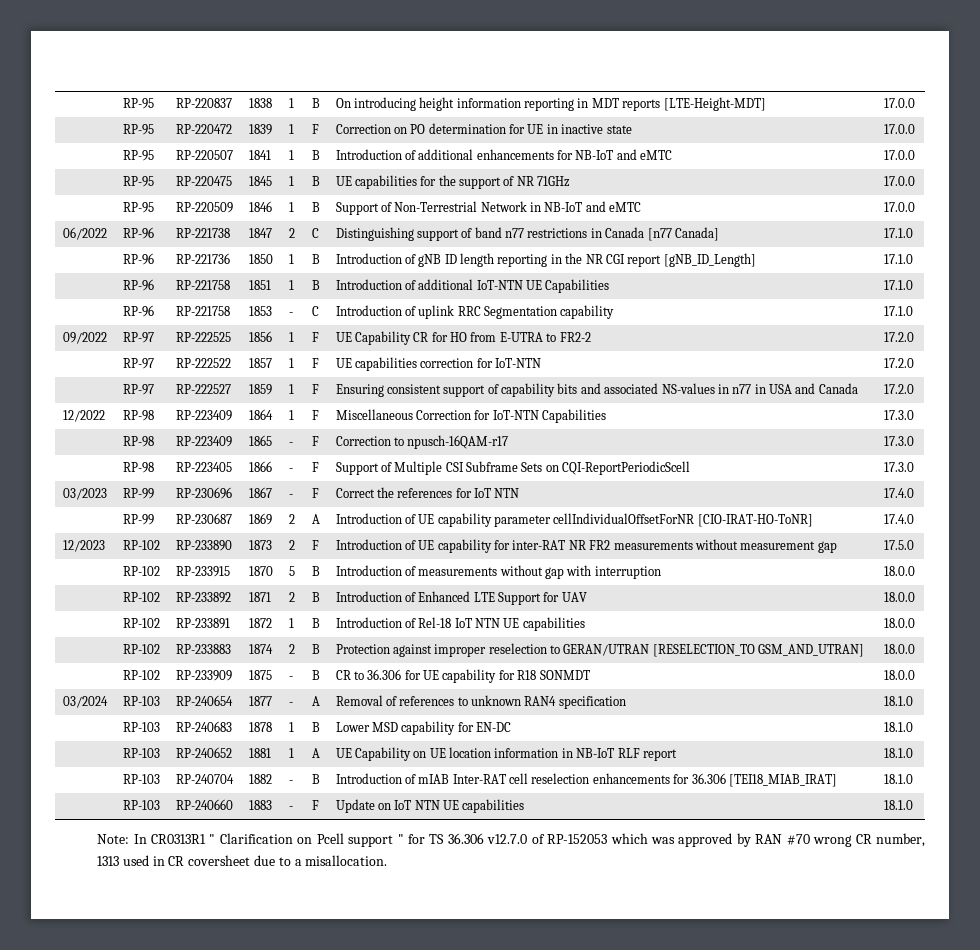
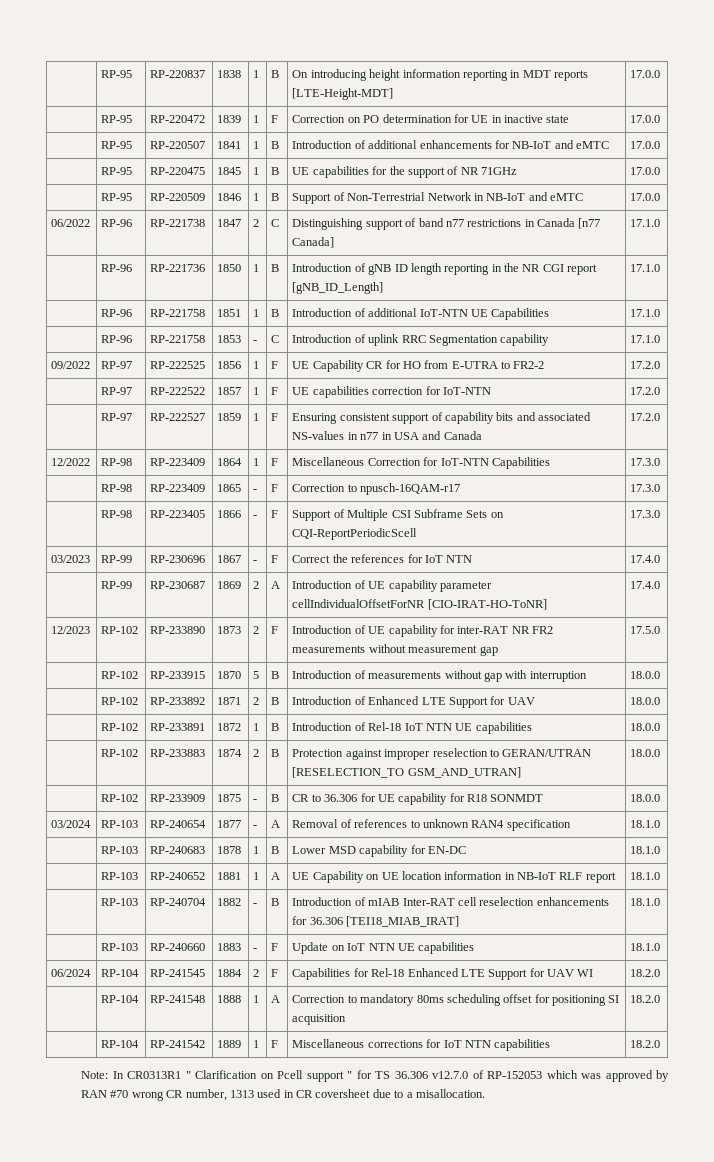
(913, 805) none -> [51,969,92,977] [101,969,140,977] [150,969,206,977] [217,969,243,977] [253,969,260,977] [271,969,279,977] [292,968,594,980] [630,969,661,977] [101,995,140,1003] [150,995,206,1003] [217,995,242,1003] [253,995,260,1003] [271,995,281,1003] [292,994,620,1006] [292,1014,347,1025] [630,995,661,1003] [101,1040,140,1048] [150,1040,206,1048] [217,1040,242,1048] [253,1040,260,1048] [271,1040,279,1048] [292,1039,551,1051] [630,1040,661,1048] // 06/2024 | RP-104 | RP-241545 | 1884 | 2 | F | Capabilities for Rel-18 Enhanced LTE Support for UAV WI | 18.2.0 // | RP-104 | RP-241548 | 1888 | 1 | A | Correction to mandatory 80ms scheduling offset for positioning SI acquisition | 18.2.0 // | RP-104 | RP-241542 | 1889 | 1 | F | Miscellaneous corrections for IoT NTN capabilities | 18.2.0

